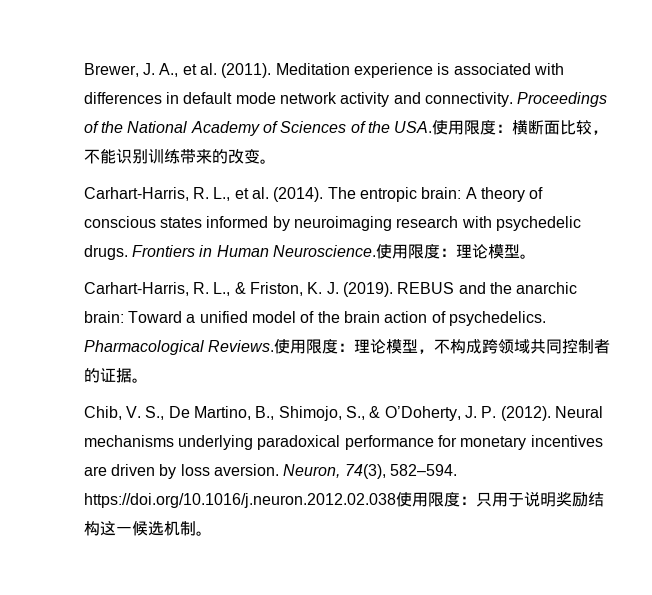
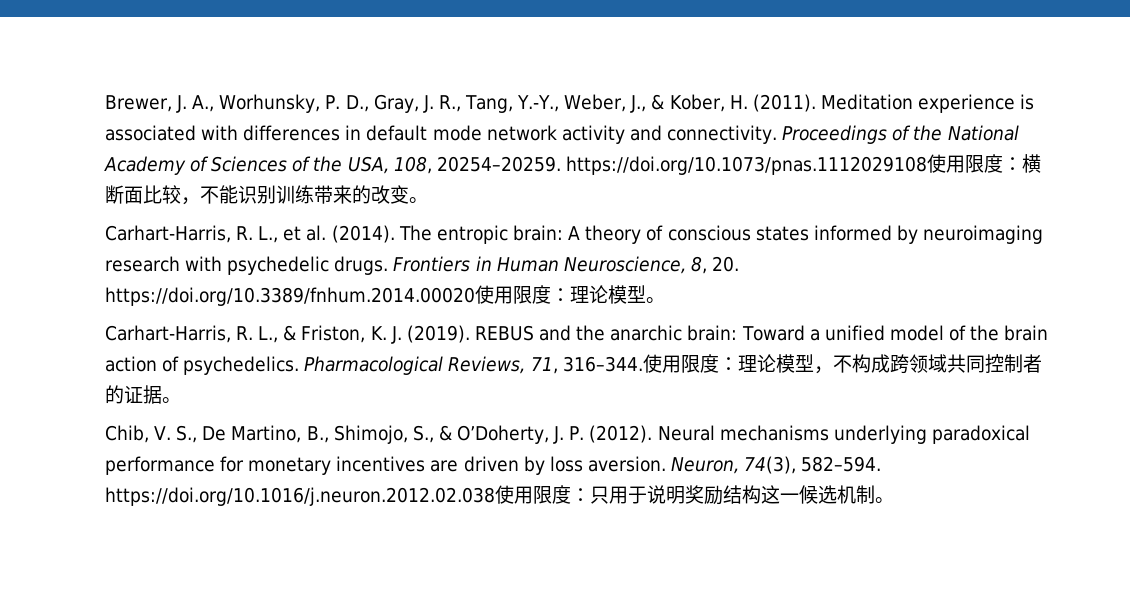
[182,63,218,75] et al. -> [219,94,748,113] Worhunsky, P. D., Gray, J. R., Tang, Y.-Y., Weber, J., & Kober, H.
[394,121,433,133] USA. -> [347,156,927,175] USA, 108, 20254–20259. https://doi.org/10.1073/pnas.1112029108
[273,245,377,257] Neuroscience. -> [563,256,740,274] [104,287,475,306] Neuroscience, 8, 20. https://doi.org/10.3389/fnhum.2014.00020
[208,340,275,352] Reviews. -> [448,356,643,374] Reviews, 71, 316–344.

